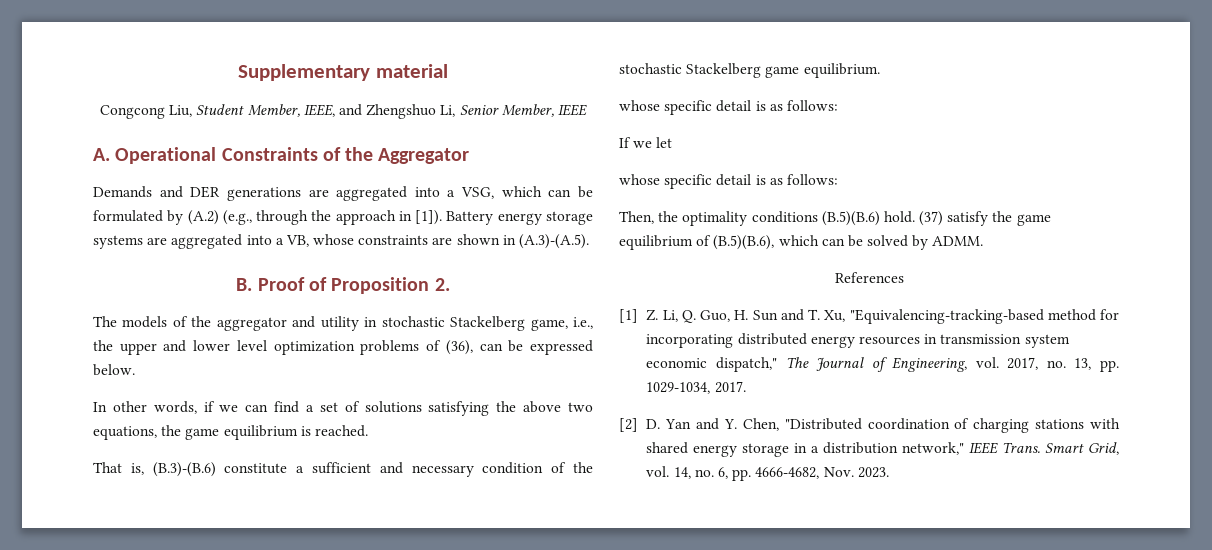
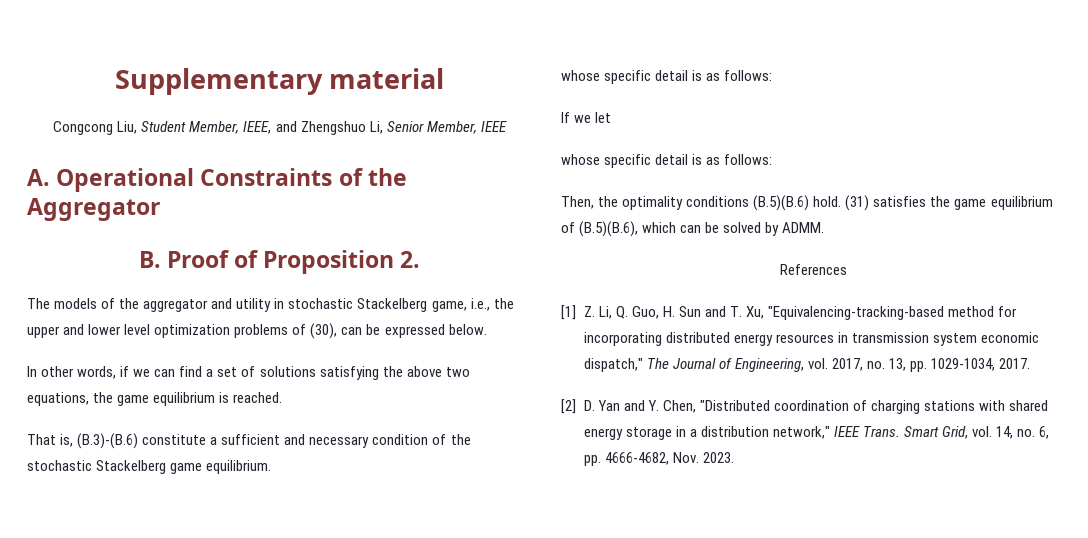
[93,186,593,201] [93,210,593,225] [93,234,590,249] // Demands and DER generations are aggregated into a VSG, which can be formulated by (A.2) (e.g., through the approach in [1]). Battery energy storage systems are aggregated into a VB, whose constraints are shown in (A.3)-(A.5). -> (160, 209) none
[445,340,473,355] (36), -> [310,323,338,339] (30),
[919,211,989,226] (37) satisfy -> [845,195,927,211] (31) satisfies

